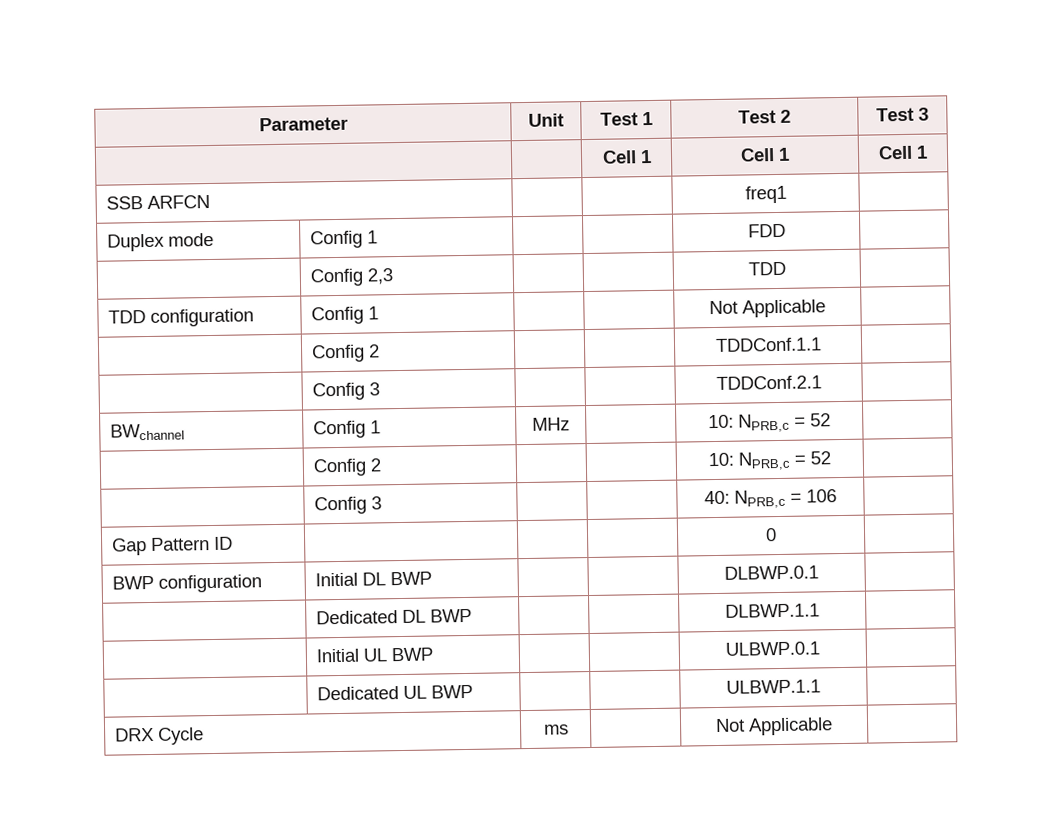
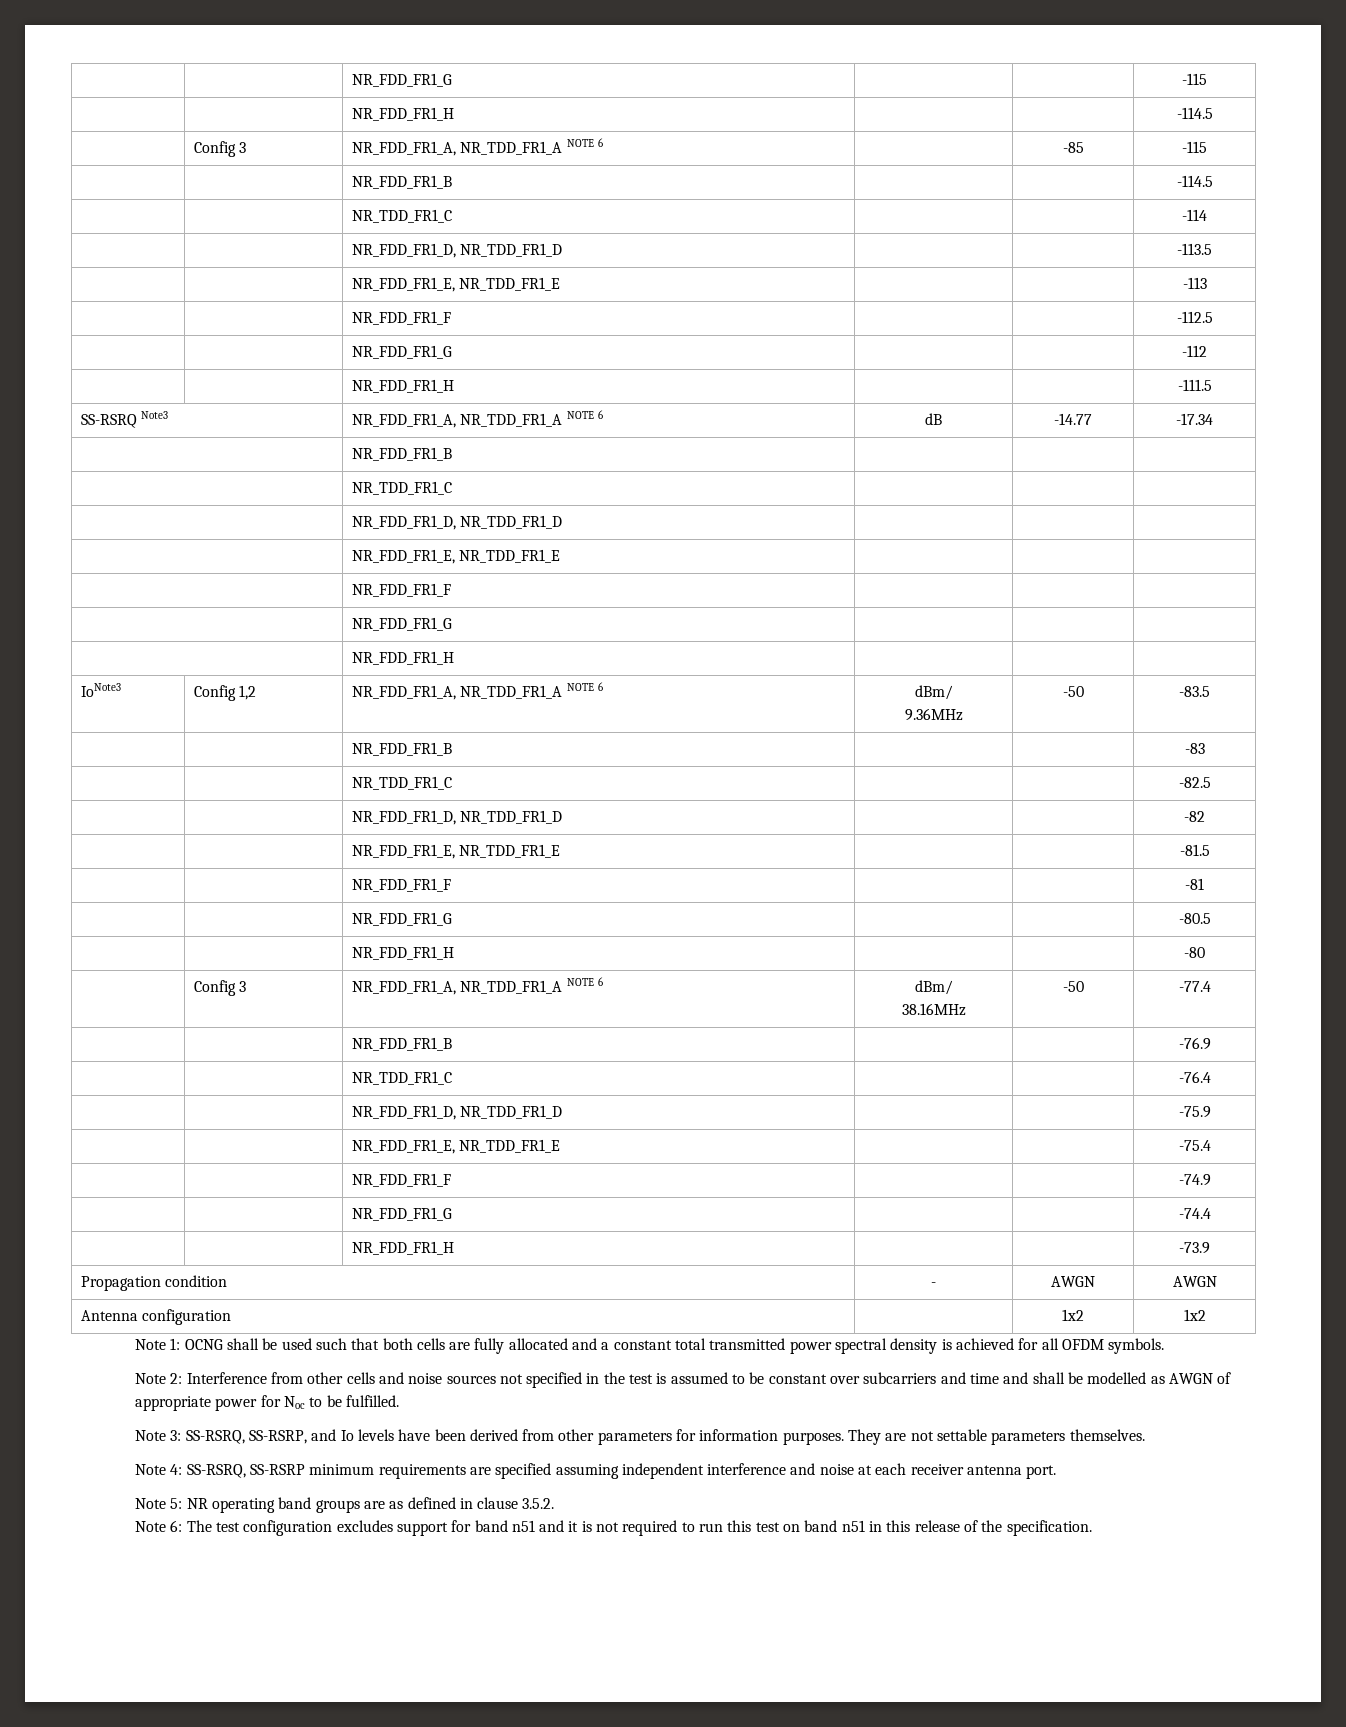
[258,116,348,132] [528,113,564,127] [599,111,653,126] [737,109,791,124] [876,107,929,122] [601,149,652,164] [739,147,790,162] [878,145,928,160] [105,194,210,210] [744,185,787,204] [106,232,214,252] [309,230,378,249] [747,223,786,238] [309,268,394,287] [747,261,786,276] [107,308,254,327] [310,306,379,325] [708,299,826,318] [310,344,380,363] [714,337,822,352] [311,382,380,401] [715,375,822,390] [109,423,185,441] [312,420,381,439] [532,417,570,431] [707,413,831,433] [312,458,381,477] [707,451,831,471] [313,496,382,515] [703,489,837,509] [111,536,233,556] [764,528,777,542] [111,574,262,593] [314,571,432,587] [723,565,819,580] [315,608,472,625] [724,603,820,618] [315,647,433,663] [724,641,820,656] [316,684,473,701] [725,679,821,694] [114,727,204,745] [543,724,569,735] [714,717,833,736] Parameter | Unit | Test 1 | Test 2 | Test 3 // | | Cell 1 | Cell 1 | Cell 1 // SSB ARFCN | | | freq1 | // Duplex mode | Config 1 | | | FDD | // | Config 2,3 | | | TDD | // TDD configuration | Config 1 | | | Not Applicable | // | Config 2 | | | TDDConf.1.1 | // | Config 3 | | | TDDConf.2.1 | // BWchannel | Config 1 | MHz | | 10: NPRB,c = 52 | // | Config 2 | | | 10: NPRB,c = 52 | // | Config 3 | | | 40: NPRB,c = 106 | // Gap Pattern ID | | | | 0 | // BWP configuration | Initial DL BWP | | | DLBWP.0.1 | // | Dedicated DL BWP | | | DLBWP.1.1 | // | Initial UL BWP | | | ULBWP.0.1 | // | Dedicated UL BWP | | | ULBWP.1.1 | // DRX Cycle | ms | | Not Applicable | -> [352,73,453,87] [1182,73,1207,85] [352,107,455,121] [1176,107,1213,119] [194,141,247,157] [352,138,604,156] [1062,142,1084,153] [1182,141,1207,153] [352,175,453,189] [1176,175,1213,187] [352,209,453,223] [1182,209,1207,221] [352,243,563,258] [1177,243,1212,255] [352,277,561,292] [1182,277,1207,289] [352,311,452,325] [1176,311,1213,323] [352,345,453,359] [1182,345,1207,357] [352,379,455,393] [1177,379,1212,391] [81,411,169,428] [352,410,604,428] [925,413,942,425] [1054,413,1092,425] [1176,413,1213,425] [352,447,453,461] [352,481,453,495] [352,515,563,530] [352,549,561,564] [352,583,452,597] [352,617,453,631] [352,651,455,665] [81,683,122,697] [194,685,257,701] [352,682,604,700] [914,685,953,700] [904,708,963,721] [1062,686,1084,697] [1179,686,1210,697] [352,742,453,756] [1184,743,1205,754] [352,776,453,790] [1178,777,1211,788] [352,810,563,825] [1184,811,1205,822] [352,844,561,859] [1179,844,1210,856] [352,878,452,892] [1185,878,1204,890] [352,912,453,926] [1178,913,1211,924] [352,946,455,960] [1184,947,1205,958] [194,980,247,996] [352,977,604,995] [914,980,953,995] [901,1003,966,1016] [1062,981,1084,992] [1178,981,1211,992] [352,1037,453,1051] [1178,1037,1211,1050] [352,1071,453,1085] [1178,1071,1211,1083] [352,1105,563,1120] [1178,1106,1211,1118] [352,1139,561,1154] [1178,1140,1211,1151] [352,1173,452,1187] [1178,1174,1211,1186] [352,1207,453,1221] [1178,1208,1211,1219] [352,1241,455,1255] [1179,1242,1210,1254] [81,1275,228,1291] [931,1282,936,1287] [1051,1276,1095,1287] [1172,1276,1217,1287] [81,1309,232,1325] [1062,1309,1084,1321] [1183,1309,1206,1321] [134,1338,1165,1354] [134,1372,1232,1388] [134,1395,399,1411] [134,1429,1145,1445] [134,1463,1057,1479] [134,1497,555,1513] [134,1520,1092,1536] | | NR_FDD_FR1_G | | | -115 // | | NR_FDD_FR1_H | | | -114.5 // | Config 3 | NR_FDD_FR1_A, NR_TDD_FR1_A NOTE 6 | | -85 | -115 // | | NR_FDD_FR1_B | | | -114.5 // | | NR_TDD_FR1_C | | | -114 // | | NR_FDD_FR1_D, NR_TDD_FR1_D | | | -113.5 // | | NR_FDD_FR1_E, NR_TDD_FR1_E | | | -113 // | | NR_FDD_FR1_F | | | -112.5 // | | NR_FDD_FR1_G | | | -112 // | | NR_FDD_FR1_H | | | -111.5 // SS-RSRQ Note3 | NR_FDD_FR1_A, NR_TDD_FR1_A NOTE 6 | dB | -14.77 | -17.34 // | NR_FDD_FR1_B | | | // | NR_TDD_FR1_C | | | // | NR_FDD_FR1_D, NR_TDD_FR1_D | | | // | NR_FDD_FR1_E, NR_TDD_FR1_E | | | // | NR_FDD_FR1_F | | | // | NR_FDD_FR1_G | | | // | NR_FDD_FR1_H | | | // IoNote3 | Config 1,2 | NR_FDD_FR1_A, NR_TDD_FR1_A NOTE 6 | dBm/ // 9.36MHz | -50 | -83.5 // | | NR_FDD_FR1_B | | | -83 // | | NR_TDD_FR1_C | | | -82.5 // | | NR_FDD_FR1_D, NR_TDD_FR1_D | | | -82 // | | NR_FDD_FR1_E, NR_TDD_FR1_E | | | -81.5 // | | NR_FDD_FR1_F | | | -81 // | | NR_FDD_FR1_G | | | -80.5 // | | NR_FDD_FR1_H | | | -80 // | Config 3 | NR_FDD_FR1_A, NR_TDD_FR1_A NOTE 6 | dBm/ // 38.16MHz | -50 | -77.4 // | | NR_FDD_FR1_B | | | -76.9 // | | NR_TDD_FR1_C | | | -76.4 // | | NR_FDD_FR1_D, NR_TDD_FR1_D | | | -75.9 // | | NR_FDD_FR1_E, NR_TDD_FR1_E | | | -75.4 // | | NR_FDD_FR1_F | | | -74.9 // | | NR_FDD_FR1_G | | | -74.4 // | | NR_FDD_FR1_H | | | -73.9 // Propagation condition | - | AWGN | AWGN // Antenna configuration | | 1x2 | 1x2 // Note 1: OCNG shall be used such that both cells are fully allocated and a constant total transmitted power spectral density is achieved for all OFDM symbols. // Note 2: Interference from other cells and noise sources not specified in the test is assumed to be constant over subcarriers and time and shall be modelled as AWGN of appropriate power for Noc to be fulfilled. // Note 3: SS-RSRQ, SS-RSRP, and Io levels have been derived from other parameters for information purposes. They are not settable parameters themselves. // Note 4: SS-RSRQ, SS-RSRP minimum requirements are specified assuming independent interference and noise at each receiver antenna port. // Note 5: NR operating band groups are as defined in clause 3.5.2. // Note 6: The test configuration excludes support for band n51 and it is not required to run this test on band n51 in this release of the specification.

